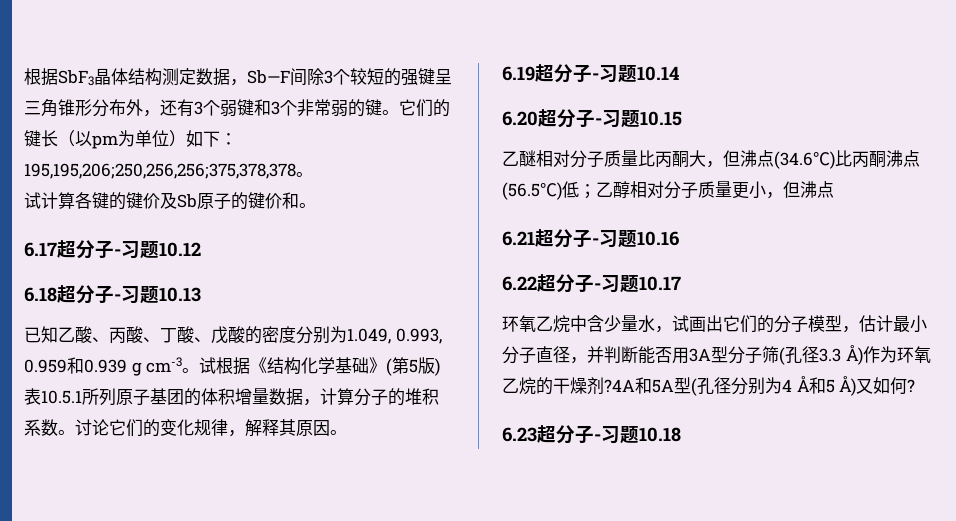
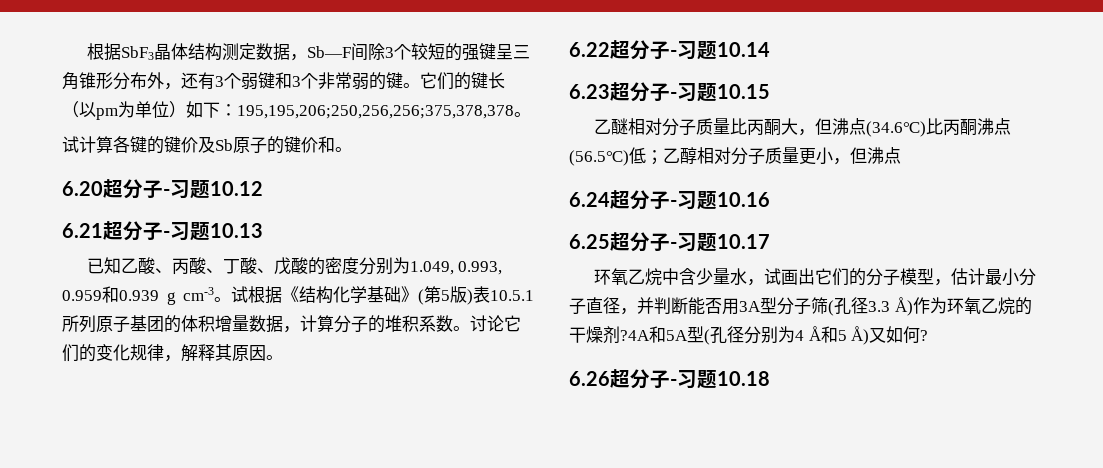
[24,242,57,257] 6.17 -> [62,181,103,196] 6.20
[24,287,57,302] 6.18 -> [62,223,103,238] 6.21
[502,66,535,81] 6.19 -> [569,42,610,57] 6.22
[502,111,538,126] 6.20 -> [569,84,610,99] 6.23
[502,231,535,246] 6.21 -> [569,192,610,207] 6.24
[502,276,537,291] 6.22 -> [569,234,610,249] 6.25
[502,427,537,442] 6.23 -> [569,371,610,386] 6.26

